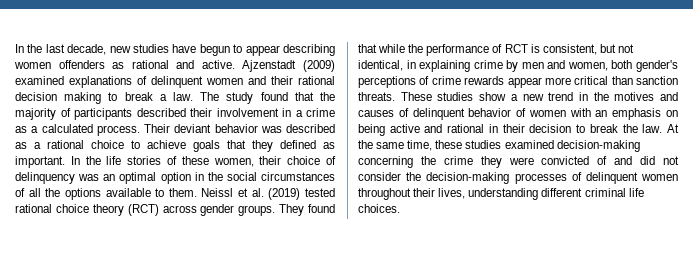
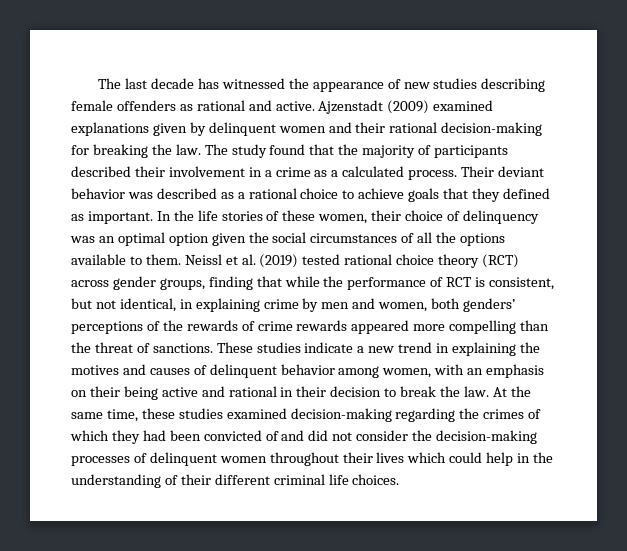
[15,44,335,56] [14,62,51,69] In the last decade, new studies have begun to appear describing women -> [98,78,546,92] [71,100,113,111] The last decade has witnessed the appearance of new studies describing female
[137,76,147,85] of -> [152,122,206,136] given by
[15,92,167,104] decision making to break a -> [441,122,543,136] [71,144,172,158] decision-making for breaking the
[194,172,204,181] in -> [211,233,246,246] given
[238,204,335,216] groups. They found -> [159,276,253,290] groups, finding
[636,60,678,72] gender's -> [463,298,516,312] genders’
[431,76,678,88] [358,92,395,101] crime rewards appear more critical than sanction threats. -> [162,320,550,334] [71,342,213,353] the rewards of crime rewards appeared more compelling than the threat of sanctions.
[479,92,507,101] show -> [304,342,354,353] indicate
(588, 96) none -> [452,342,517,356] explaining
[516,108,566,117] of women -> [338,366,432,378] among women,
(678, 113) none -> [89,386,120,397] their
[358,156,534,168] concerning the crime they were -> [395,408,542,422] [70,430,201,444] regarding the crimes of which they had been
[438,188,539,200] lives, understanding -> [376,452,554,466] [71,474,211,488] lives which could help in the understanding of their

